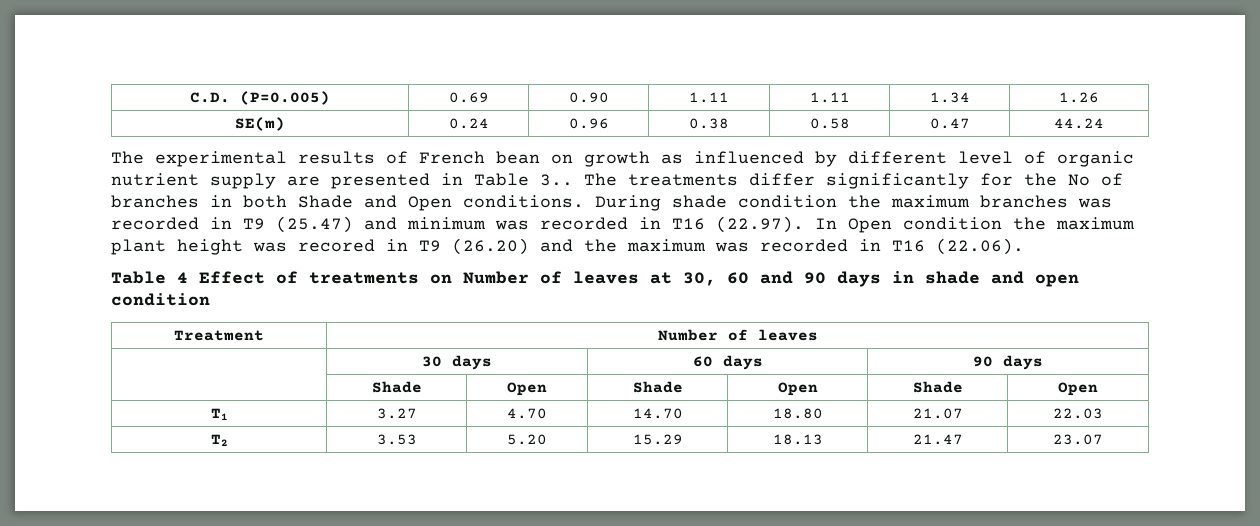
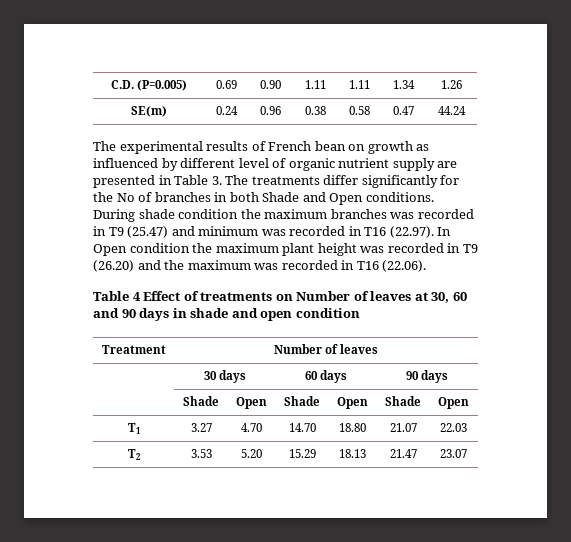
[540,174,573,186] 3.. -> [211,176,222,185] 3.
[298,239,375,252] recored -> [387,243,444,253] recorded

